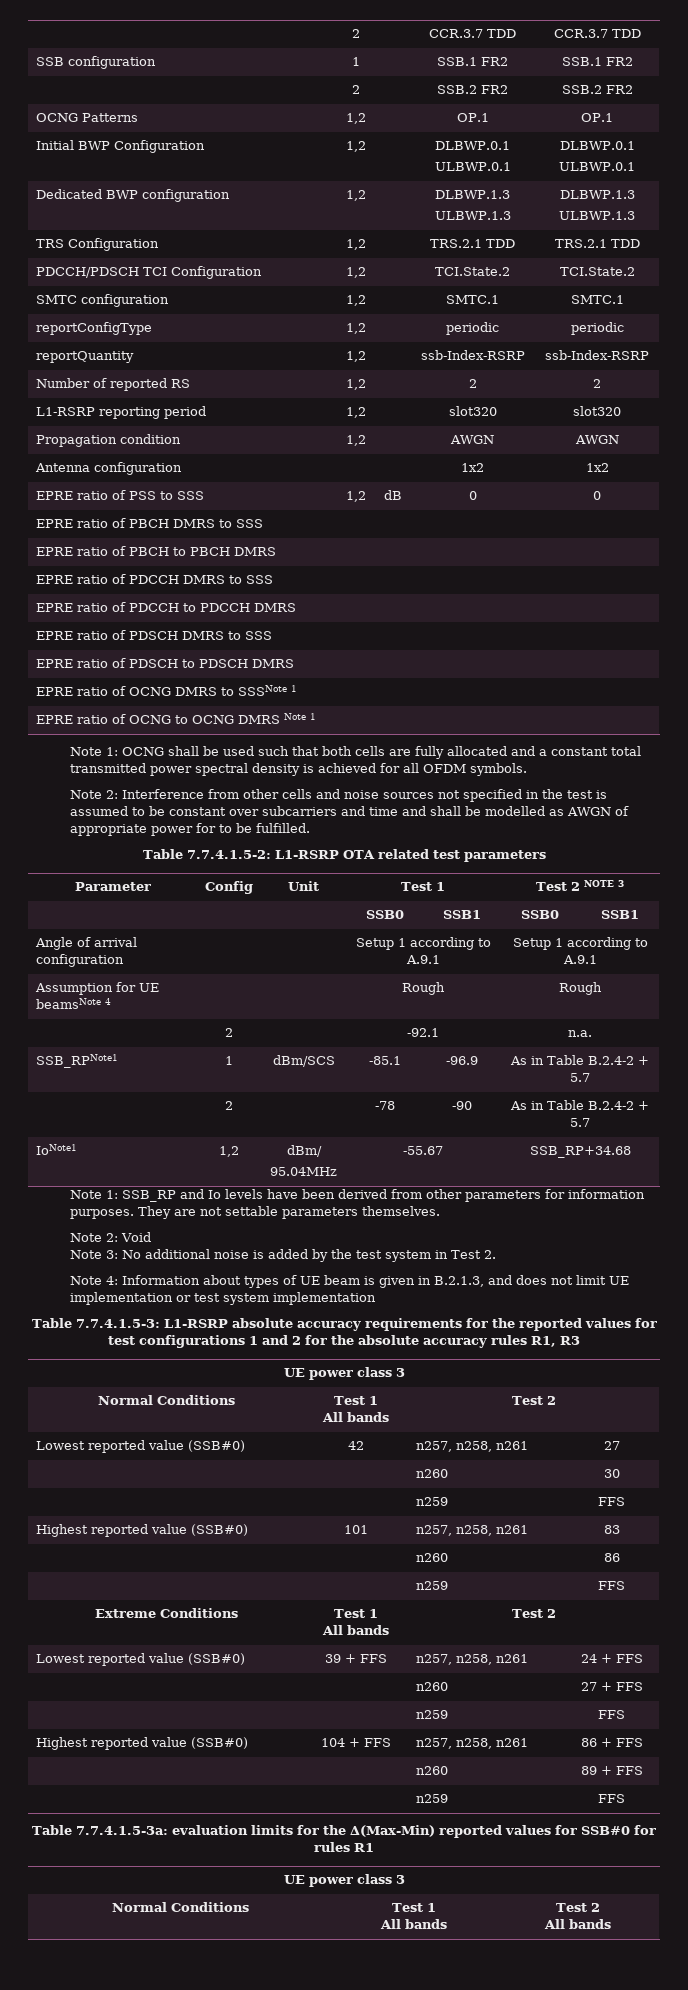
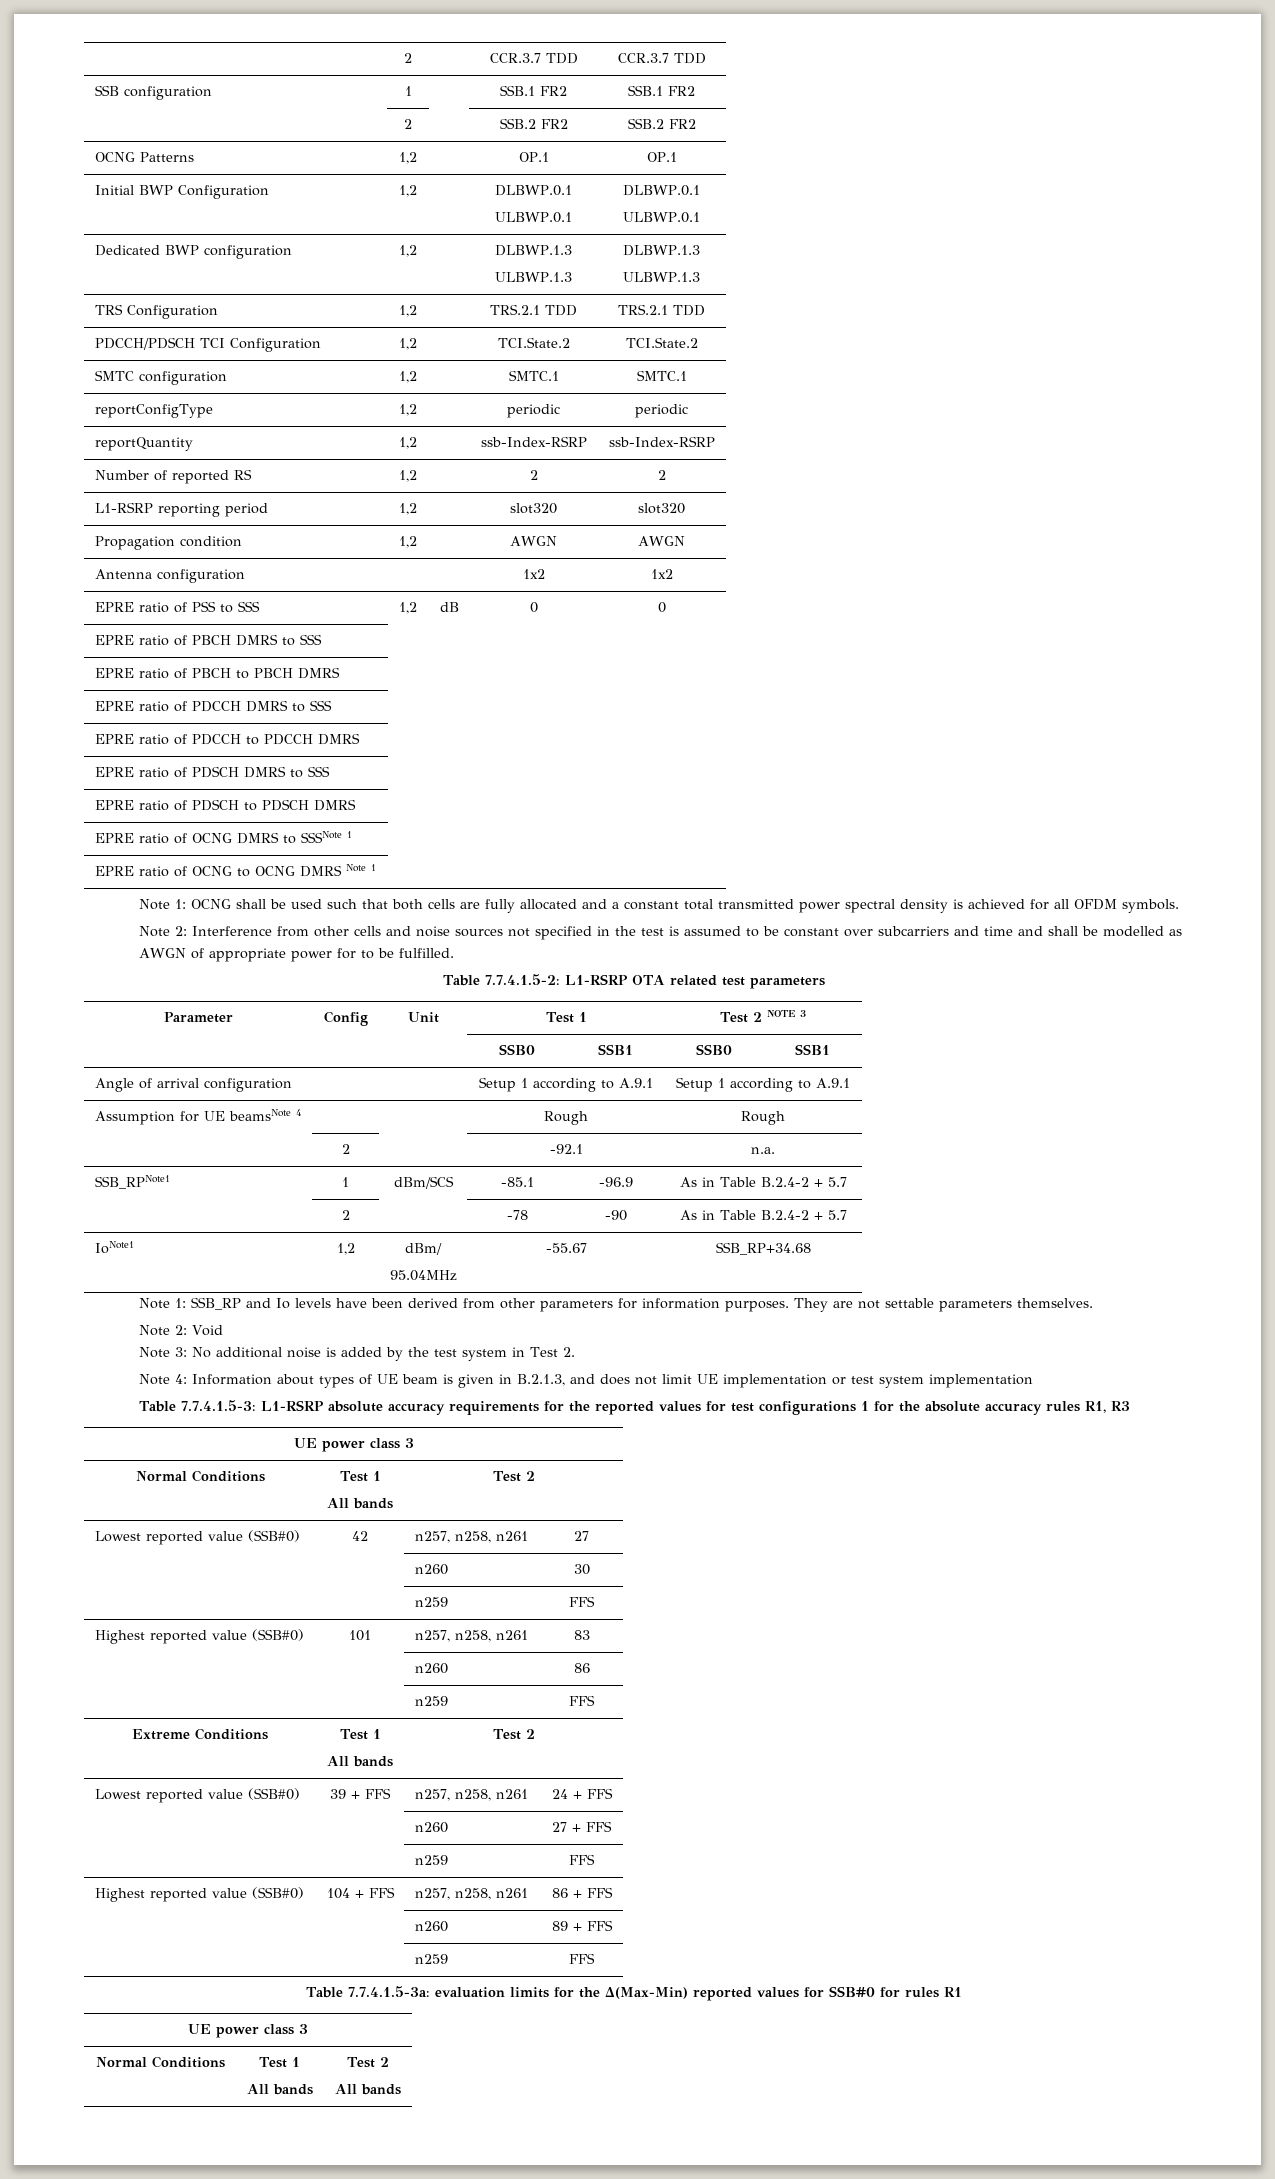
[262,1335,301,1345] and 2 -> (869, 1406) none

